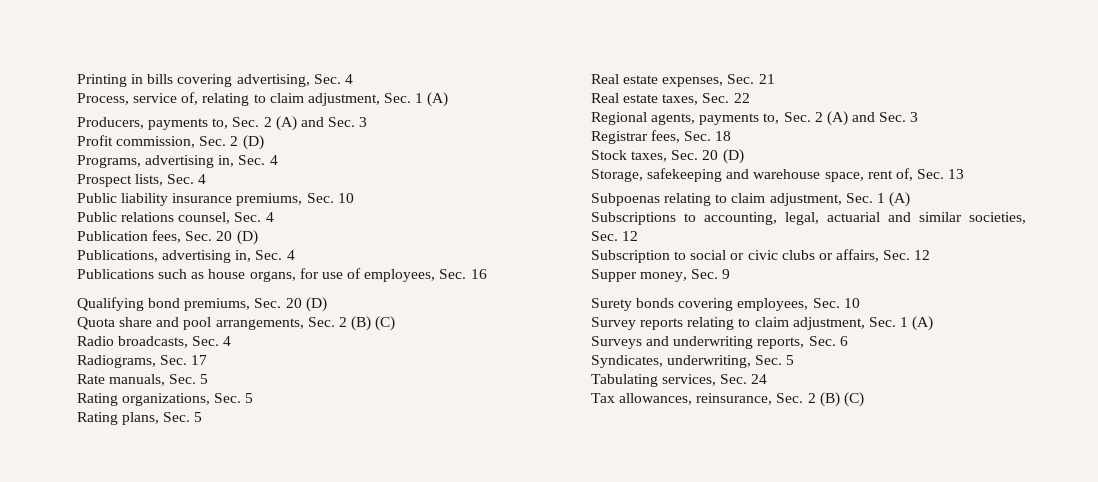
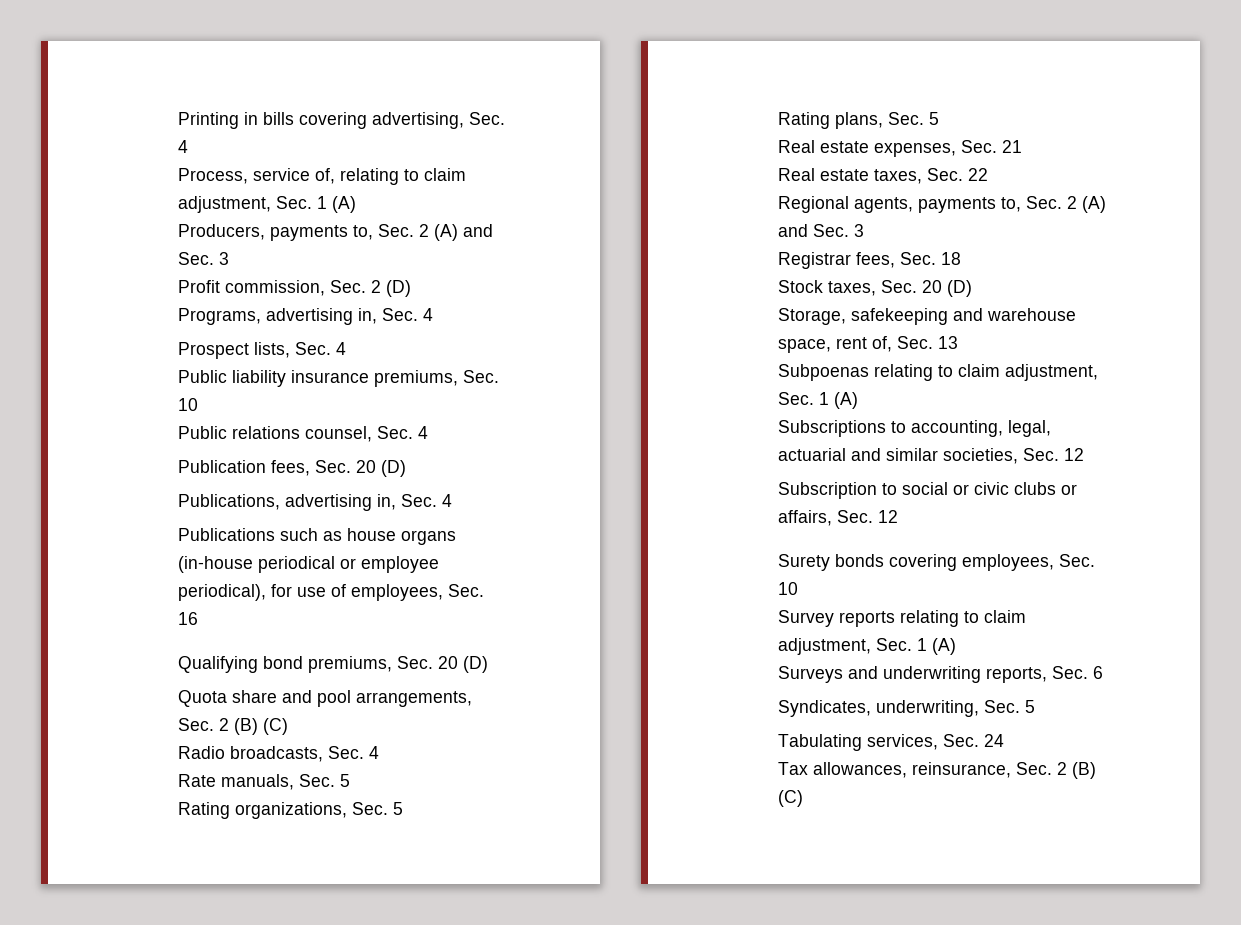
[249,271,296,282] organs, -> [401,530,457,545] [178,556,440,573] [178,584,267,601] organs (in-house periodical or employee periodical),
[76,355,208,368] // Radiograms, Sec. 17 -> (380, 752) none
[590,269,731,282] // Supper money, Sec. 9 -> (899, 516) none

